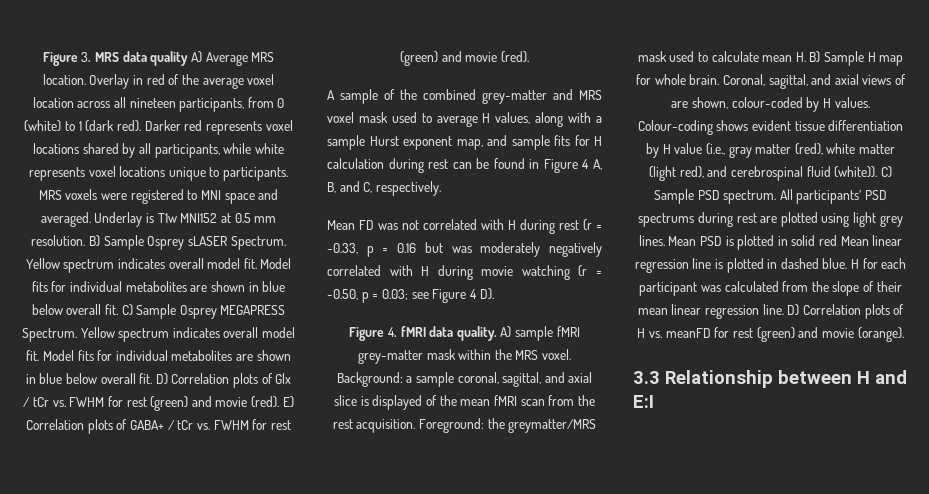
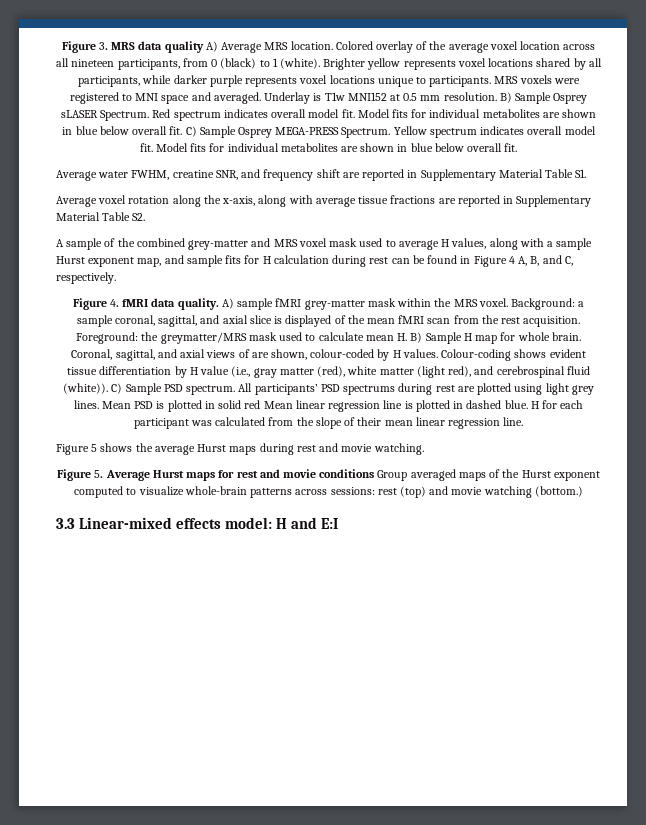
[89,74,165,89] Overlay in red -> [335,41,413,53] Colored overlay
[24,120,62,132] (white) -> [220,58,257,69] (black)
[85,120,203,132] (dark red). Darker red -> [280,58,401,70] (white). Brighter yellow
[254,143,284,154] white -> [173,75,243,87] darker purple
[25,258,60,269] Yellow -> [152,109,171,118] Red
[220,305,286,315] MEGAPRESS -> [275,127,340,135] MEGA-PRESS
[155,373,292,388] [23,396,294,411] [26,419,291,434] [400,51,529,66] D) Correlation plots of Glx / tCr vs. FWHM for rest (green) and movie (red). E) Correlation plots of GABA+ / tCr vs. FWHM for rest (green) and movie (red). -> [56,169,587,181] [56,195,592,207] [56,212,146,221] // Average water FWHM, creatine SNR, and frequency shift are reported in Supplementary Material Table S1. // Average voxel rotation along the x-axis, along with average tissue fractions are reported in Supplementary Material Table S2.
[327,219,602,234] [327,242,602,257] [327,265,602,280] [327,288,494,303] // Mean FD was not correlated with H during rest (r = -0.33, p = 0.16 but was moderately negatively correlated with H during movie watching (r = -0.50, p = 0.03; see Figure 4 D). -> (116, 278) none
[787,304,905,319] [637,327,904,342] [633,370,852,388] D) Correlation plots of H vs. meanFD for rest (green) and movie (orange). // 3.3 Relationship between -> [56,443,424,455] [57,469,600,481] [74,486,583,498] [56,517,273,529] // Figure 5 shows the average Hurst maps during rest and movie watching. // Figure 5. Average Hurst maps for rest and movie conditions Group averaged maps of the Hurst exponent computed to visualize whole-brain patterns across sessions: rest (top) and movie watching (bottom.) // 3.3 Linear-mixed effects model:

